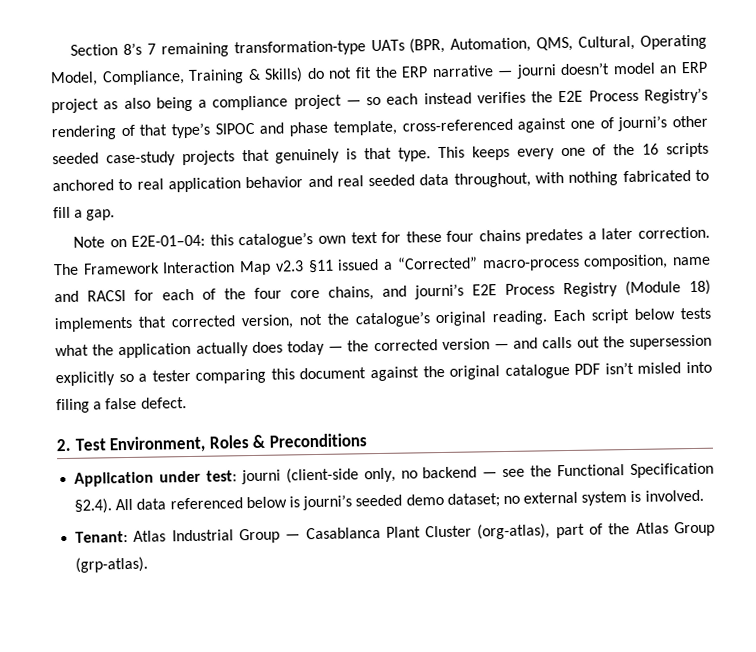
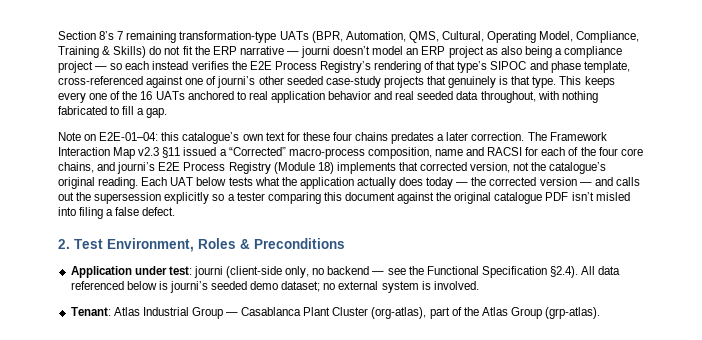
[666,142,710,158] scripts -> [155,91,185,100] UATs
[591,308,630,324] script -> [170,177,194,186] UAT

